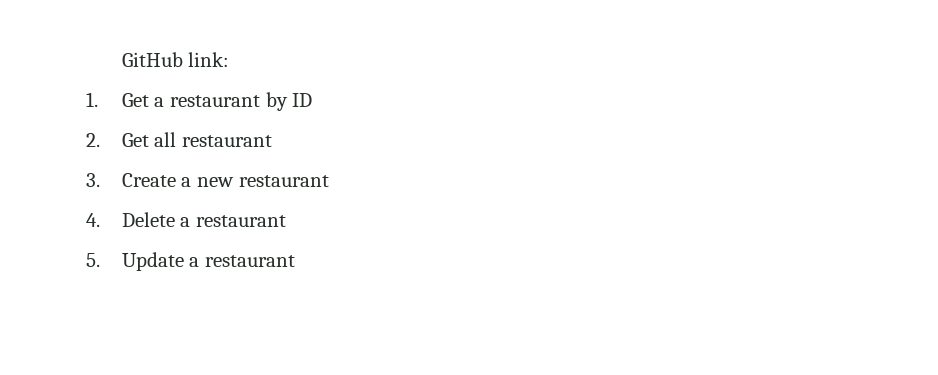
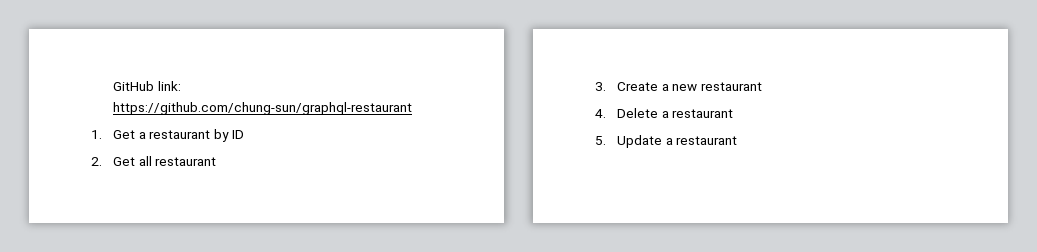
(230, 59) none -> [113,102,413,115] https://github.com/chung-sun/graphql-restaurant

